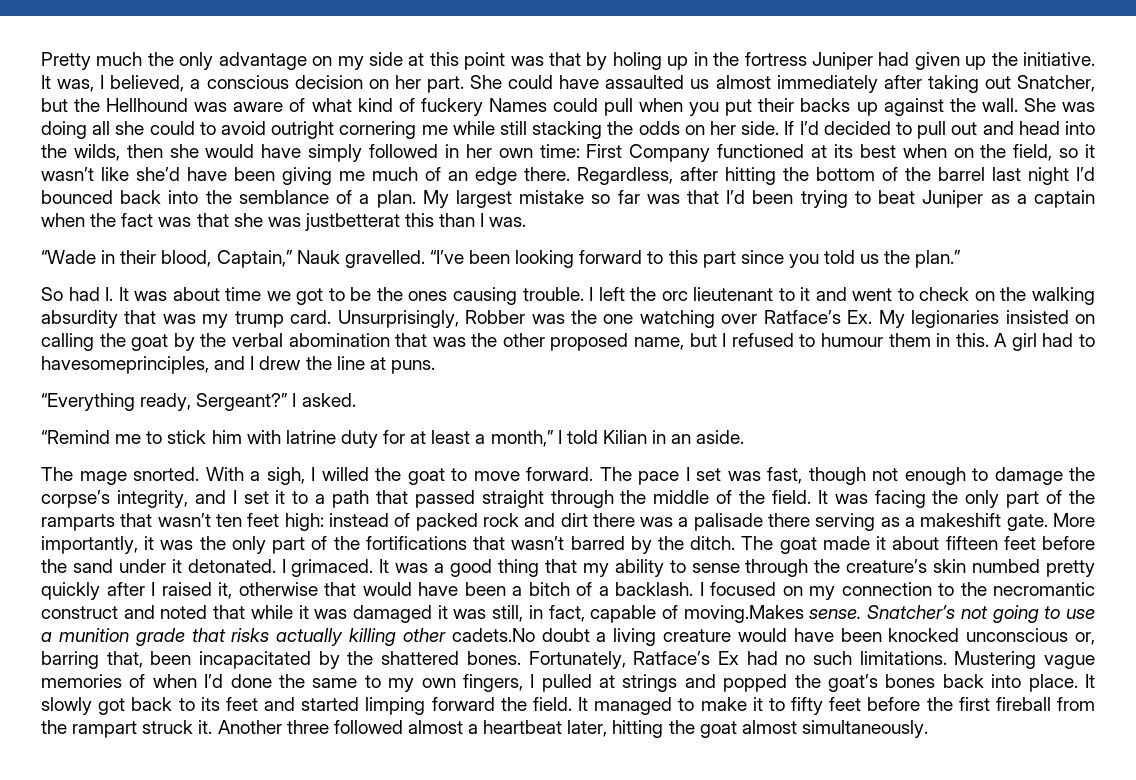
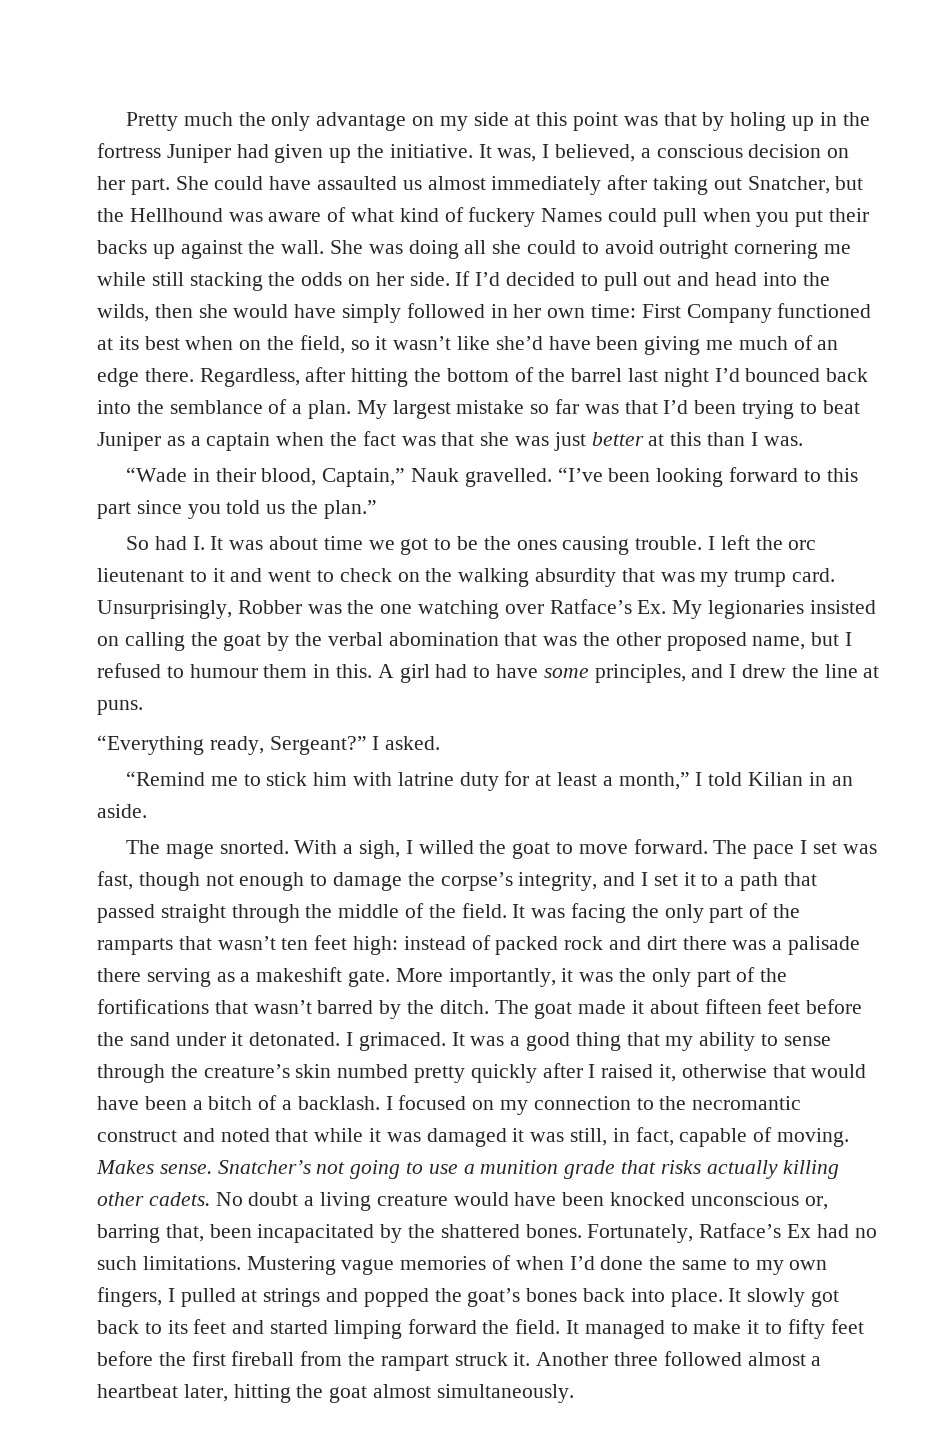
[304,213,400,231] justbetterat -> [553,432,665,451] just better at
[41,356,209,374] havesomeprinciples, -> [496,664,686,683] have some principles,
[683,605,804,623] moving.Makes -> [777,1128,850,1147] [96,1160,154,1174] moving. Makes
[451,628,535,642] cadets.No -> [148,1192,243,1206] cadets. No

